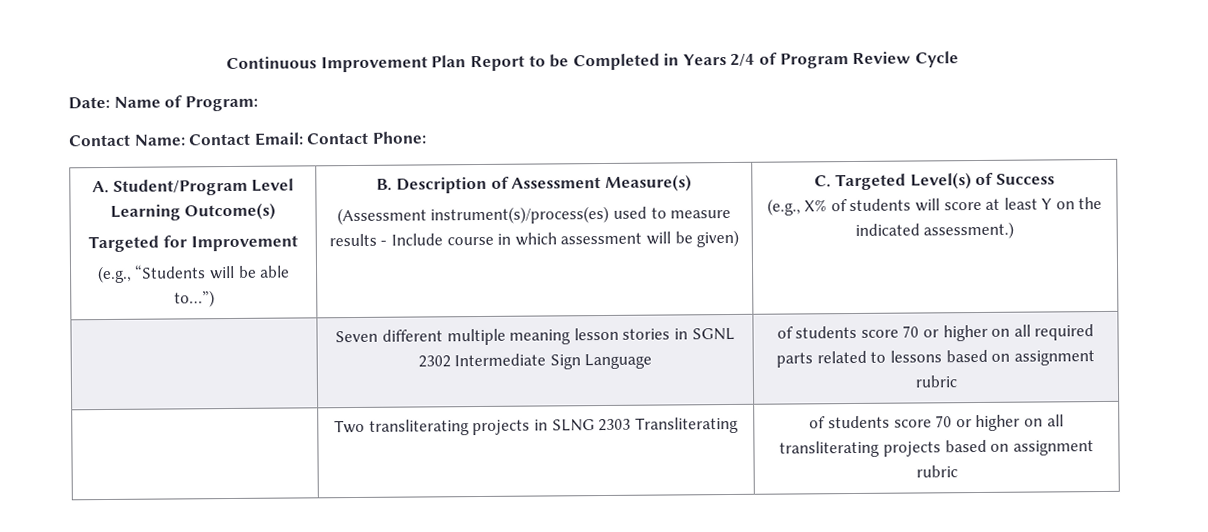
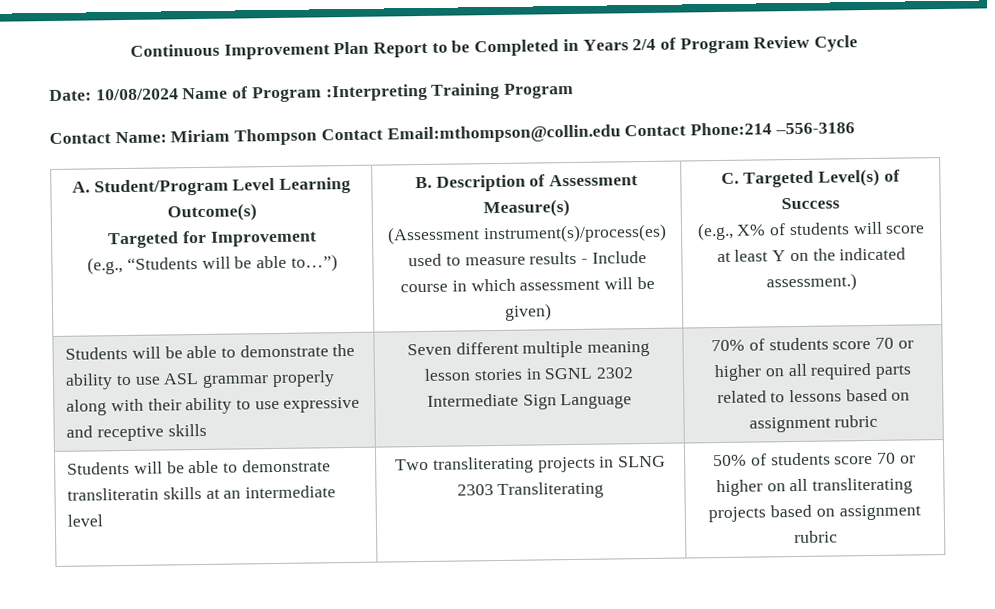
(110, 103) none -> [95,88,179,101] 10/08/2024
[184,95,258,112] [68,131,427,147] Program: // Contact Name: Contact Email: Contact Phone: -> [251,82,575,103] [49,122,855,146] Program :Interpreting Training Program // Contact Name: Miriam Thompson Contact Email:mthompson@collin.edu Contact Phone:214 –556-3186
(1015, 230) none -> [65,343,356,360] [65,370,335,390] [66,396,361,416] [66,423,207,442] Students will be able to demonstrate the ability to use ASL grammar properly along with their ability to use expressive and receptive skills
(653, 361) none -> [711,339,746,352] 70%
(957, 381) none -> [67,459,331,475] [67,485,337,501] [67,514,104,527] Students will be able to demonstrate transliteratin skills at an intermediate level
(739, 425) none -> [713,454,748,467] 50%

